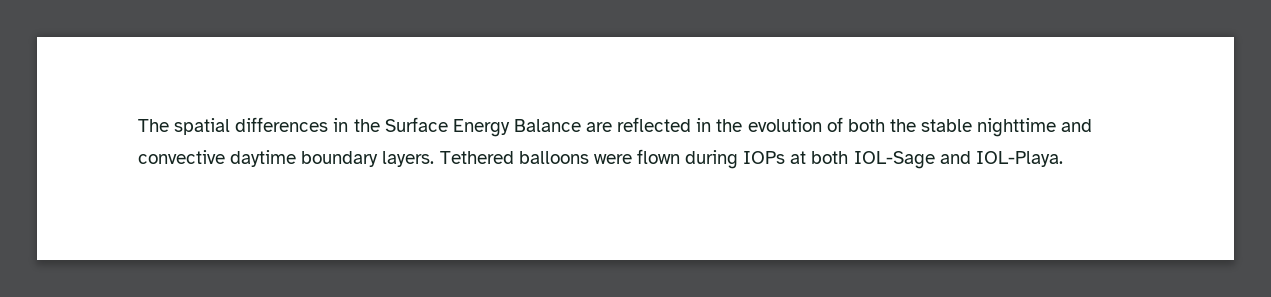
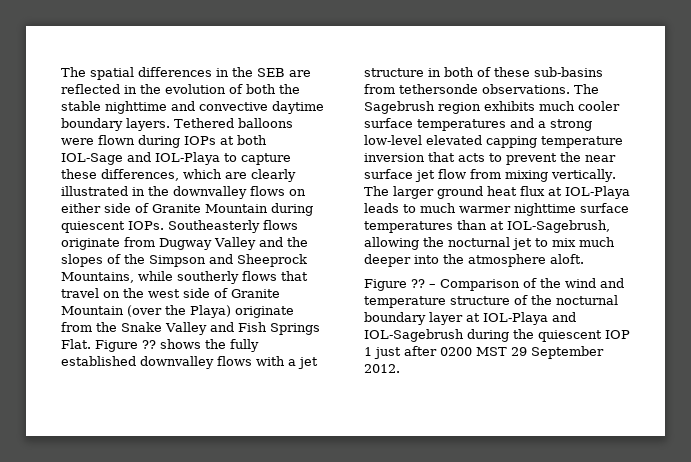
[384,117,581,137] Surface Energy Balance -> [257,68,285,77] SEB
[975,151,1063,167] IOL-Playa. -> [155,152,291,165] [61,169,296,182] [61,186,306,199] [61,203,313,216] [61,220,298,233] [61,237,308,250] [61,254,307,267] [61,271,308,284] [61,288,280,298] [61,305,294,318] [61,322,320,335] [61,339,259,352] [61,356,318,369] [364,67,603,77] [364,84,599,94] [364,101,620,114] [364,118,592,131] [364,135,623,148] [364,152,616,165] [364,169,616,182] [364,186,630,199] [364,203,629,216] [364,220,610,233] [364,237,615,250] [364,254,584,267] [364,278,624,291] [364,295,618,308] [364,312,576,325] [364,329,630,342] [364,346,604,359] [364,364,400,373] IOL-Playa to capture these differences, which are clearly illustrated in the downvalley flows on either side of Granite Mountain during quiescent IOPs. Southeasterly flows originate from Dugway Valley and the slopes of the Simpson and Sheeprock Mountains, while southerly flows that travel on the west side of Granite Mountain (over the Playa) originate from the Snake Valley and Fish Springs Flat. Figure ?? shows the fully established downvalley flows with a jet structure in both of these sub-basins from tethersonde observations. The Sagebrush region exhibits much cooler surface temperatures and a strong low-level elevated capping temperature inversion that acts to prevent the near surface jet flow from mixing vertically. The larger ground heat flux at IOL-Playa leads to much warmer nighttime surface temperatures than at IOL-Sagebrush, allowing the nocturnal jet to mix much deeper into the atmosphere aloft. // Figure ?? – Comparison of the wind and temperature structure of the nocturnal boundary layer at IOL-Playa and IOL-Sagebrush during the quiescent IOP 1 just after 0200 MST 29 September 2012.

